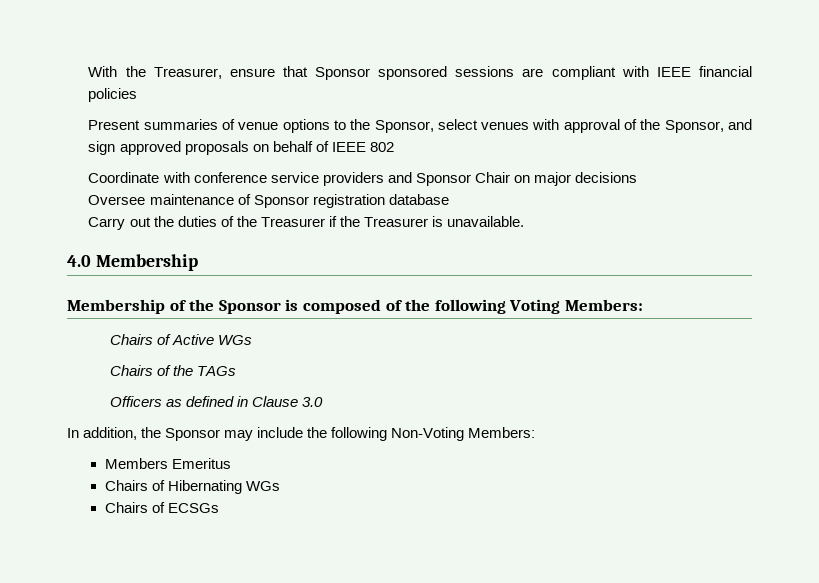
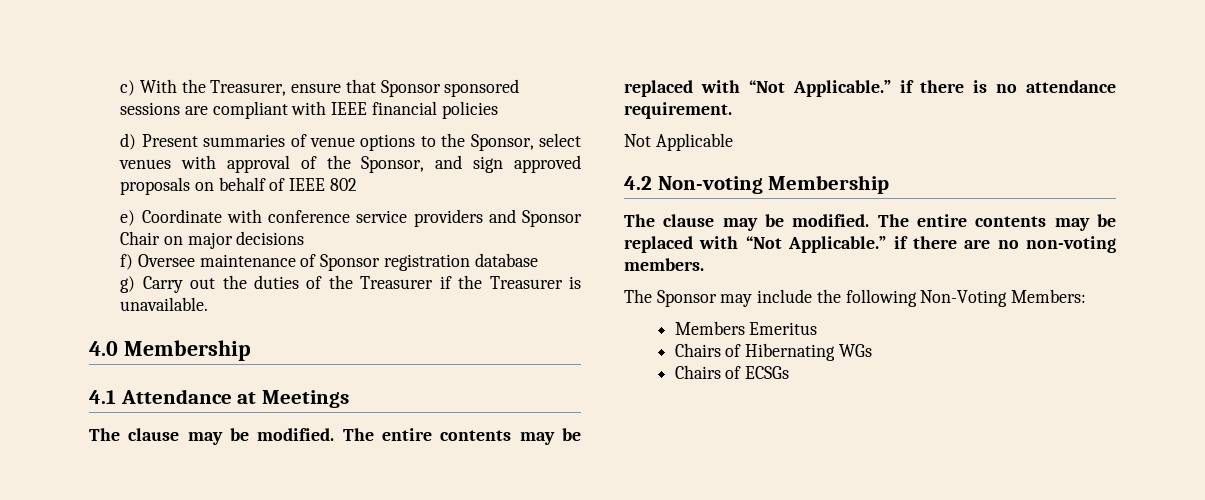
(88, 71) none -> [120,80,136,96] c)
(138, 95) none -> [120,133,137,150] d)
(394, 147) none -> [120,210,136,226] e)
(637, 177) none -> [120,254,134,270] f)
(449, 199) none -> [120,276,136,293] g)
[67,299,643,314] [109,334,253,345] [109,365,237,376] [109,396,324,407] [67,427,162,440] Membership of the Sponsor is composed of the following Voting Members: // Chairs of Active WGs // Chairs of the TAGs // Officers as defined in Clause 3.0 // In addition, the -> [89,389,349,408] [89,428,581,445] [624,80,1116,97] [624,102,732,119] [624,133,733,151] [624,175,890,194] [624,214,1116,231] [624,236,1116,253] [624,258,704,271] [624,289,652,303] 4.1 Attendance at Meetings // The clause may be modified. The entire contents may be replaced with “Not Applicable.” if there is no attendance requirement. // Not Applicable // 4.2 Non-voting Membership // The clause may be modified. The entire contents may be replaced with “Not Applicable.” if there are no non-voting members. // The

